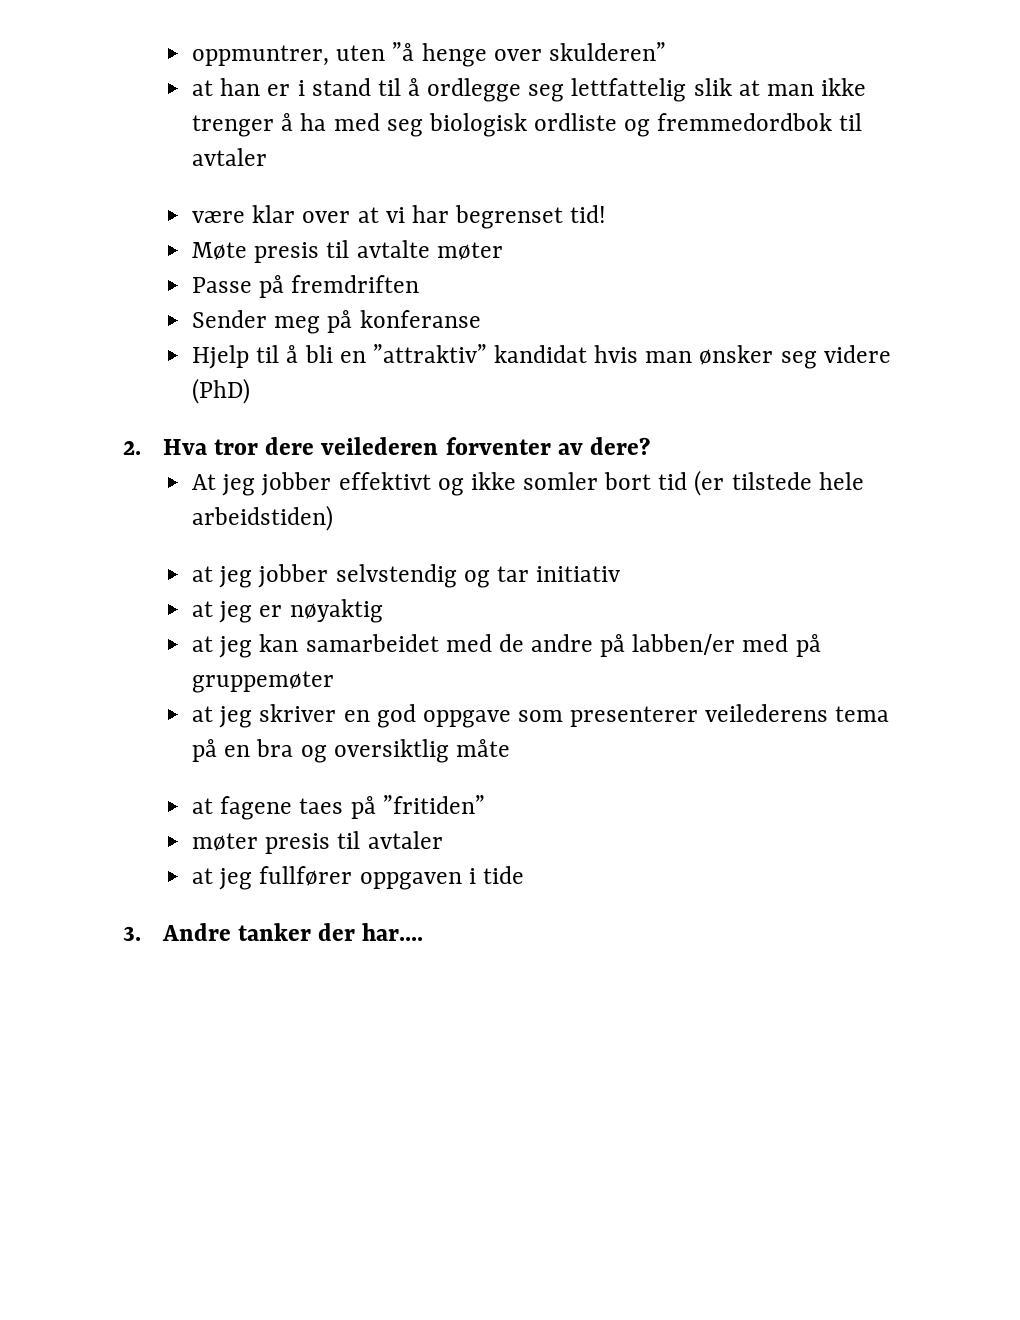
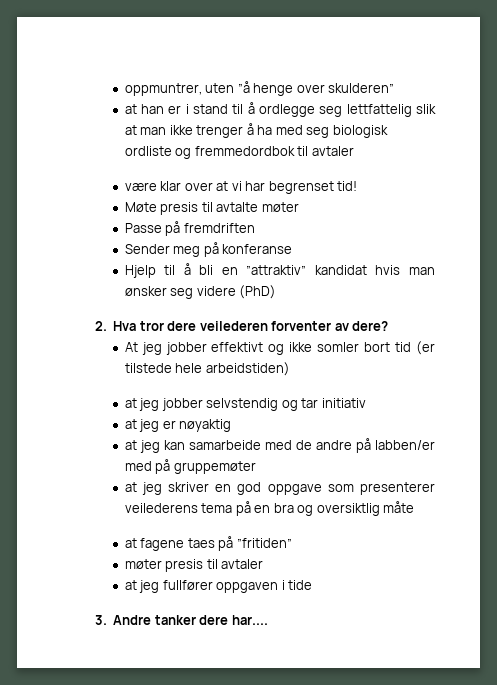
[305,634,439,652] samarbeidet -> [188,440,261,450] samarbeide
[318,923,356,941] der -> [199,615,229,625] dere

